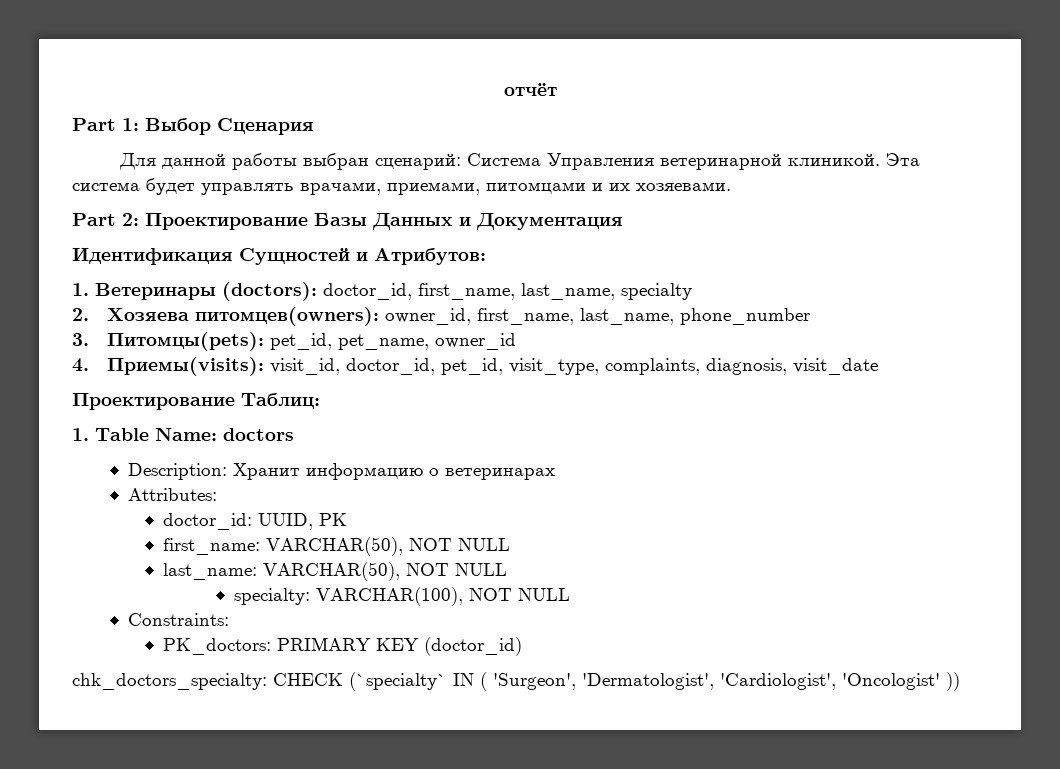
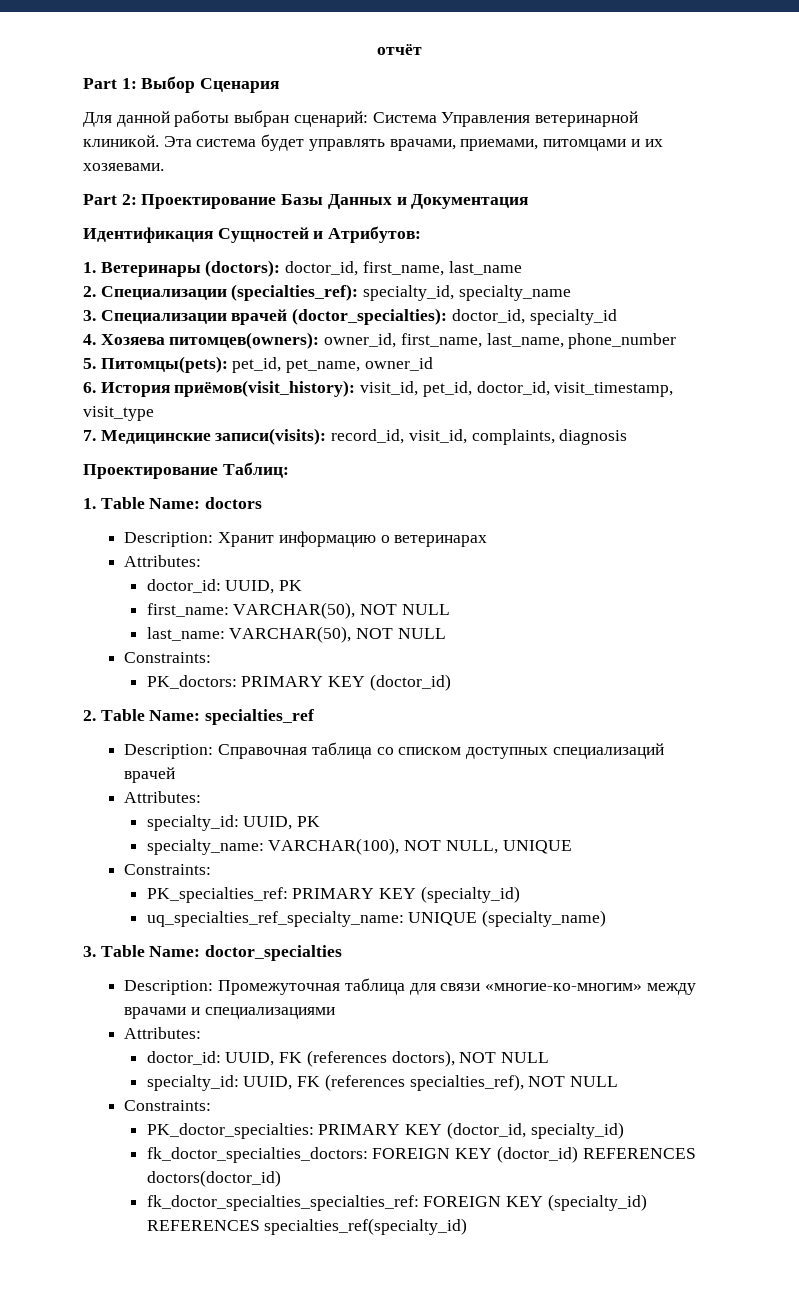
[521,283,692,300] [72,308,89,321] last_name, specialty // 2. -> [448,261,522,275] [83,284,571,301] [83,308,617,325] [83,334,96,345] last_name // 2. Специализации (specialties_ref): specialty_id, specialty_name // 3. Специализации врачей (doctor_specialties): doctor_id, specialty_id // 4.
[72,333,89,346] 3. -> [83,358,96,369] 5.
[72,357,879,376] 4. Приемы(visits): visit_id, doctor_id, pet_id, visit_type, complaints, diagnosis, visit_date -> [83,380,674,397] [83,406,154,421] [83,428,628,445] 6. История приёмов(visit_history): visit_id, pet_id, doctor_id, visit_timestamp, visit_type // 7. Медицинские записи(visits): record_id, visit_id, complaints, diagnosis
[233,587,570,606] // specialty: VARCHAR(100), NOT NULL -> (446, 633) none
[72,672,960,691] chk_doctors_specialty: CHECK (`specialty` IN ( 'Surgeon', 'Dermatologist', 'Cardiologist', 'Oncologist' )) -> [83,709,315,725] [124,742,664,759] [124,767,176,783] [124,791,202,803] [146,815,321,831] [146,838,572,855] [124,864,212,875] [146,886,520,903] [146,910,607,927] [83,945,343,961] [124,978,696,995] [124,1007,335,1019] [124,1027,202,1039] [146,1050,550,1067] [146,1074,619,1091] [124,1100,212,1111] [146,1122,624,1139] [146,1146,696,1163] [146,1170,281,1187] [146,1194,647,1211] [146,1218,468,1235] 2. Table Name: specialties_ref // Description: Справочная таблица со списком доступных специализаций врачей // Attributes: // specialty_id: UUID, PK // specialty_name: VARCHAR(100), NOT NULL, UNIQUE // Constraints: // PK_specialties_ref: PRIMARY KEY (specialty_id) // uq_specialties_ref_specialty_name: UNIQUE (specialty_name) // 3. Table Name: doctor_specialties // Description: Промежуточная таблица для связи «многие-ко-многим» между врачами и специализациями // Attributes: // doctor_id: UUID, FK (references doctors), NOT NULL // specialty_id: UUID, FK (references specialties_ref), NOT NULL // Constraints: // PK_doctor_specialties: PRIMARY KEY (doctor_id, specialty_id) // fk_doctor_specialties_doctors: FOREIGN KEY (doctor_id) REFERENCES doctors(doctor_id) // fk_doctor_specialties_specialties_ref: FOREIGN KEY (specialty_id) REFERENCES specialties_ref(specialty_id)

